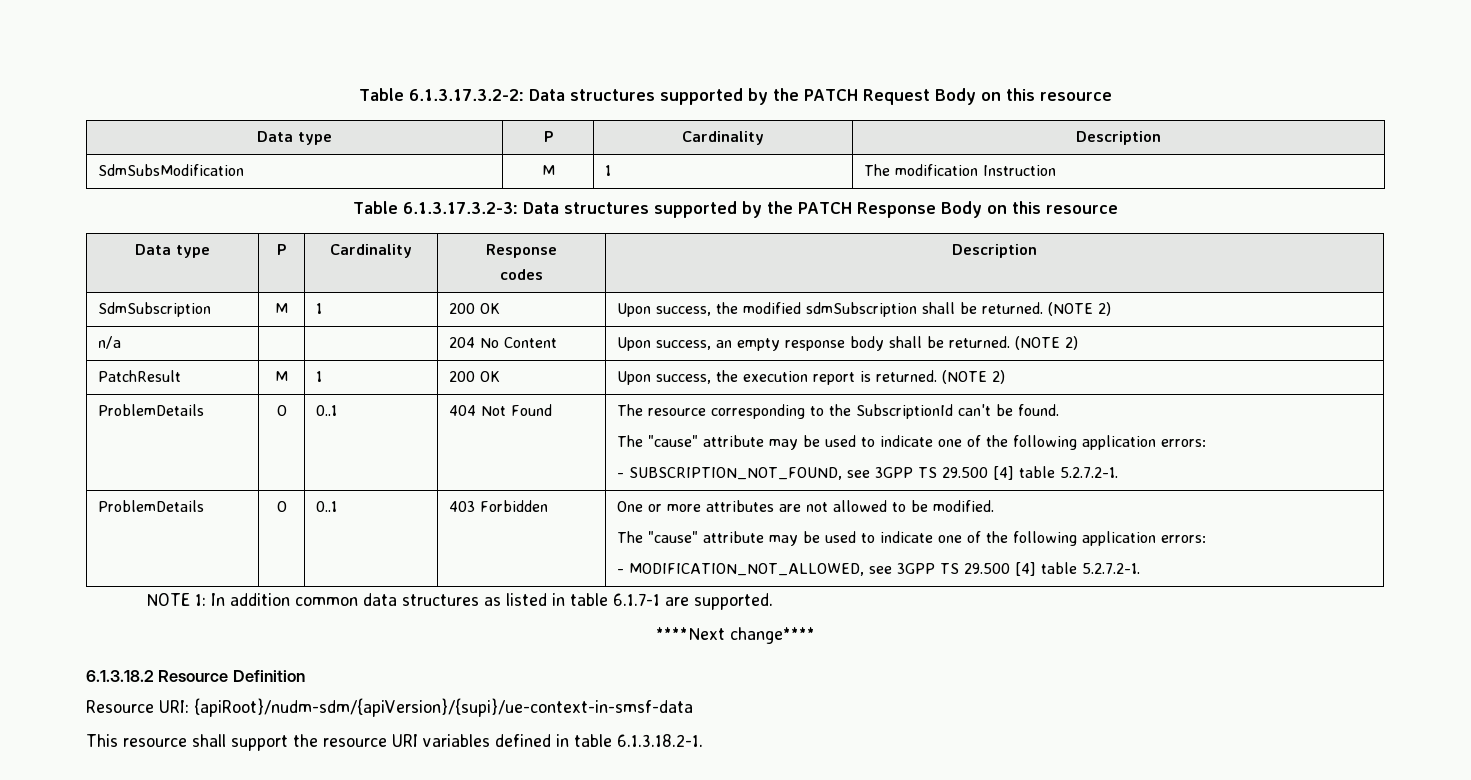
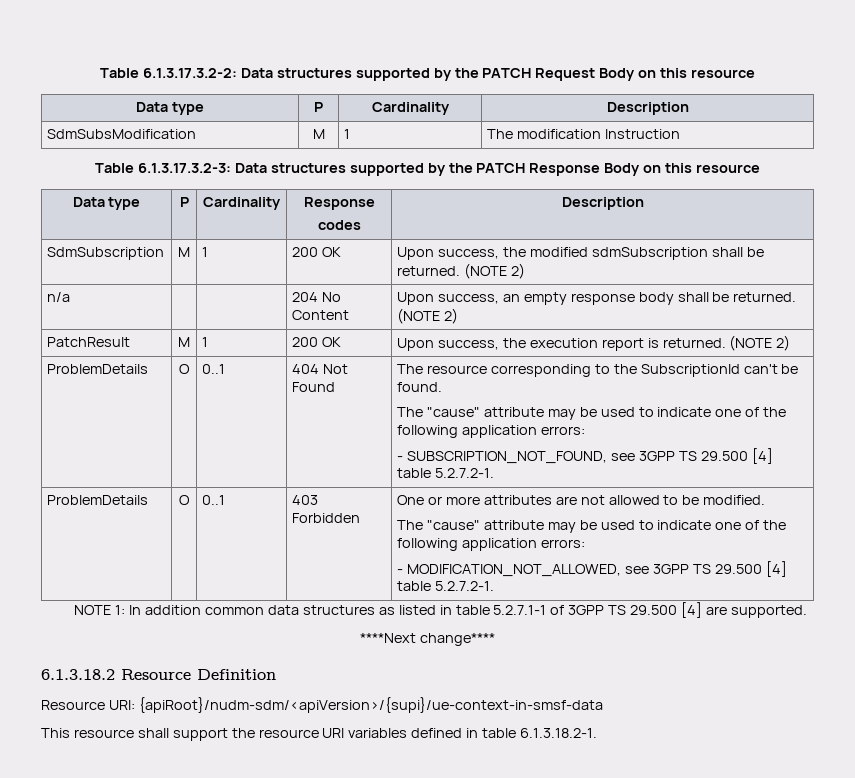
[613,593,661,606] 6.1.7-1 -> [493,602,702,618] 5.2.7.1-1 of 3GPP TS 29.500 [4]
[194,698,693,717] {apiRoot}/nudm-sdm/{apiVersion}/{supi}/ue-context-in-smsf-data -> [138,697,603,713] {apiRoot}/nudm-sdm/<apiVersion>/{supi}/ue-context-in-smsf-data

